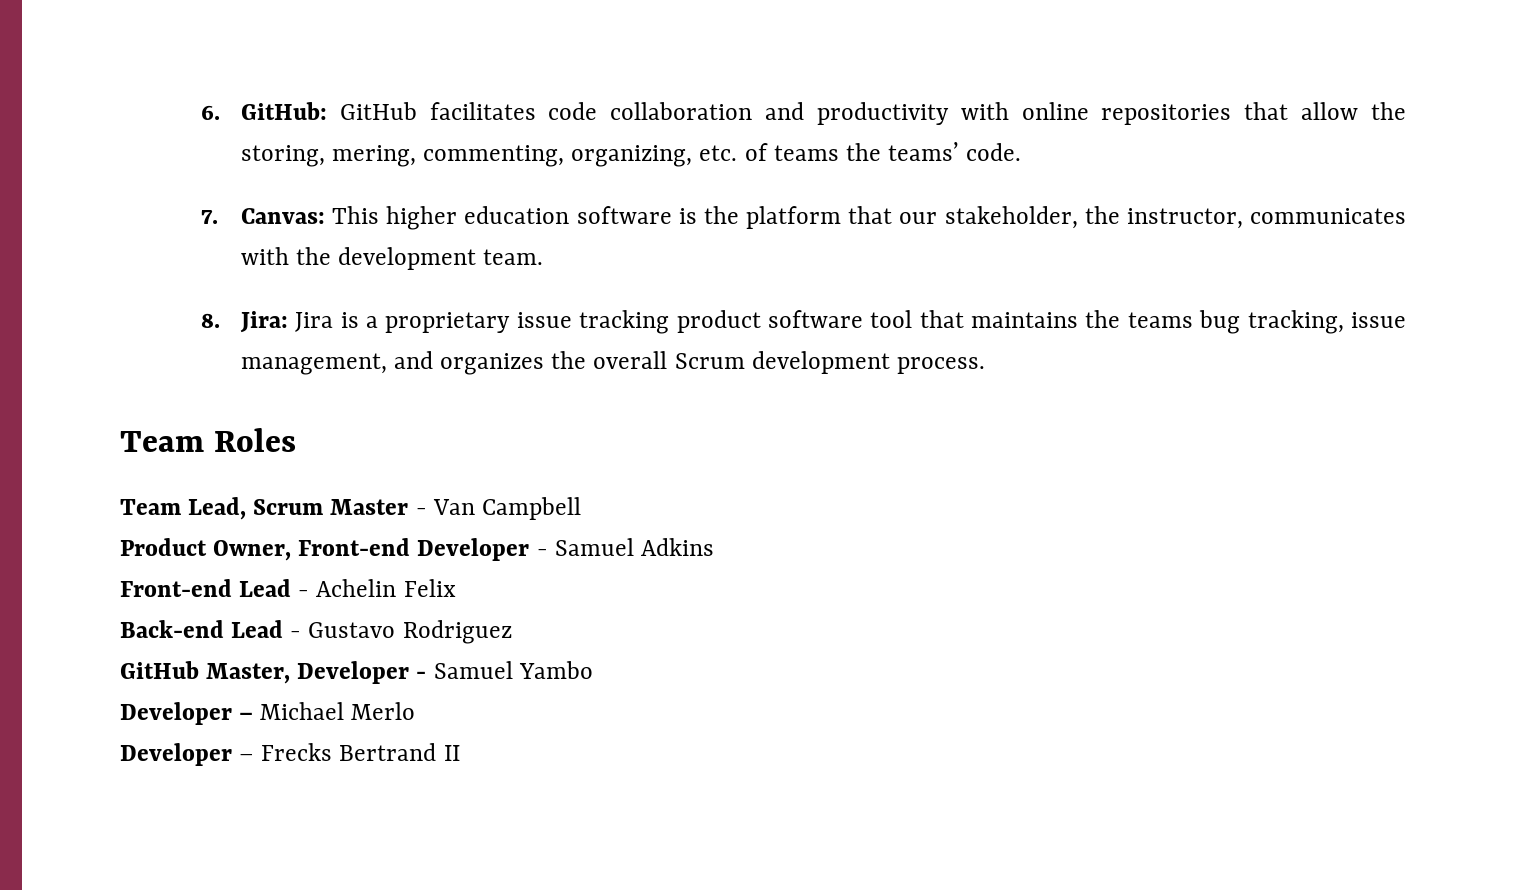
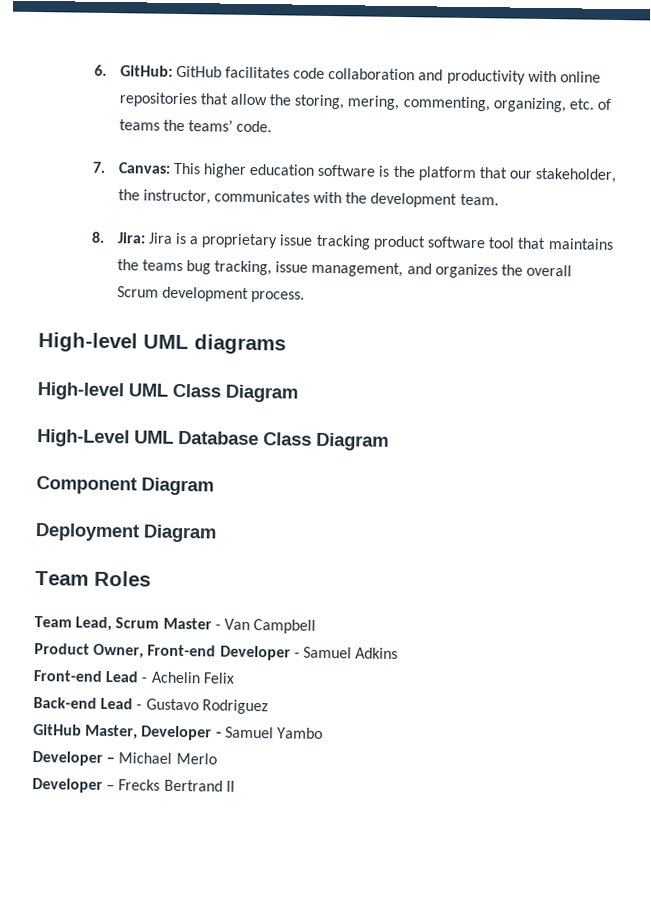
(985, 365) none -> [38,332,286,355] [37,382,298,403] [37,429,389,451] [36,476,214,496] [35,523,217,543] // High-level UML diagrams // High-level UML Class Diagram // High-Level UML Database Class Diagram // Component Diagram // Deployment Diagram

